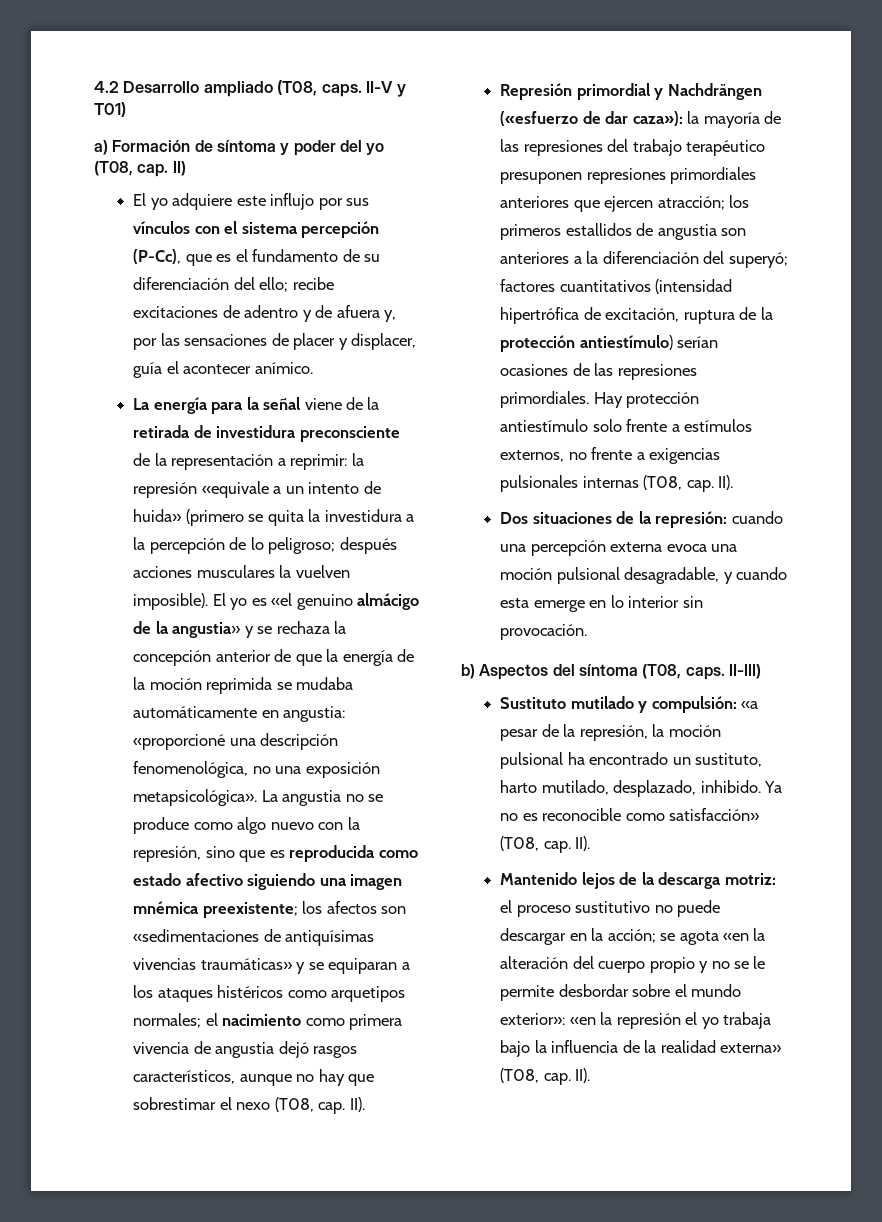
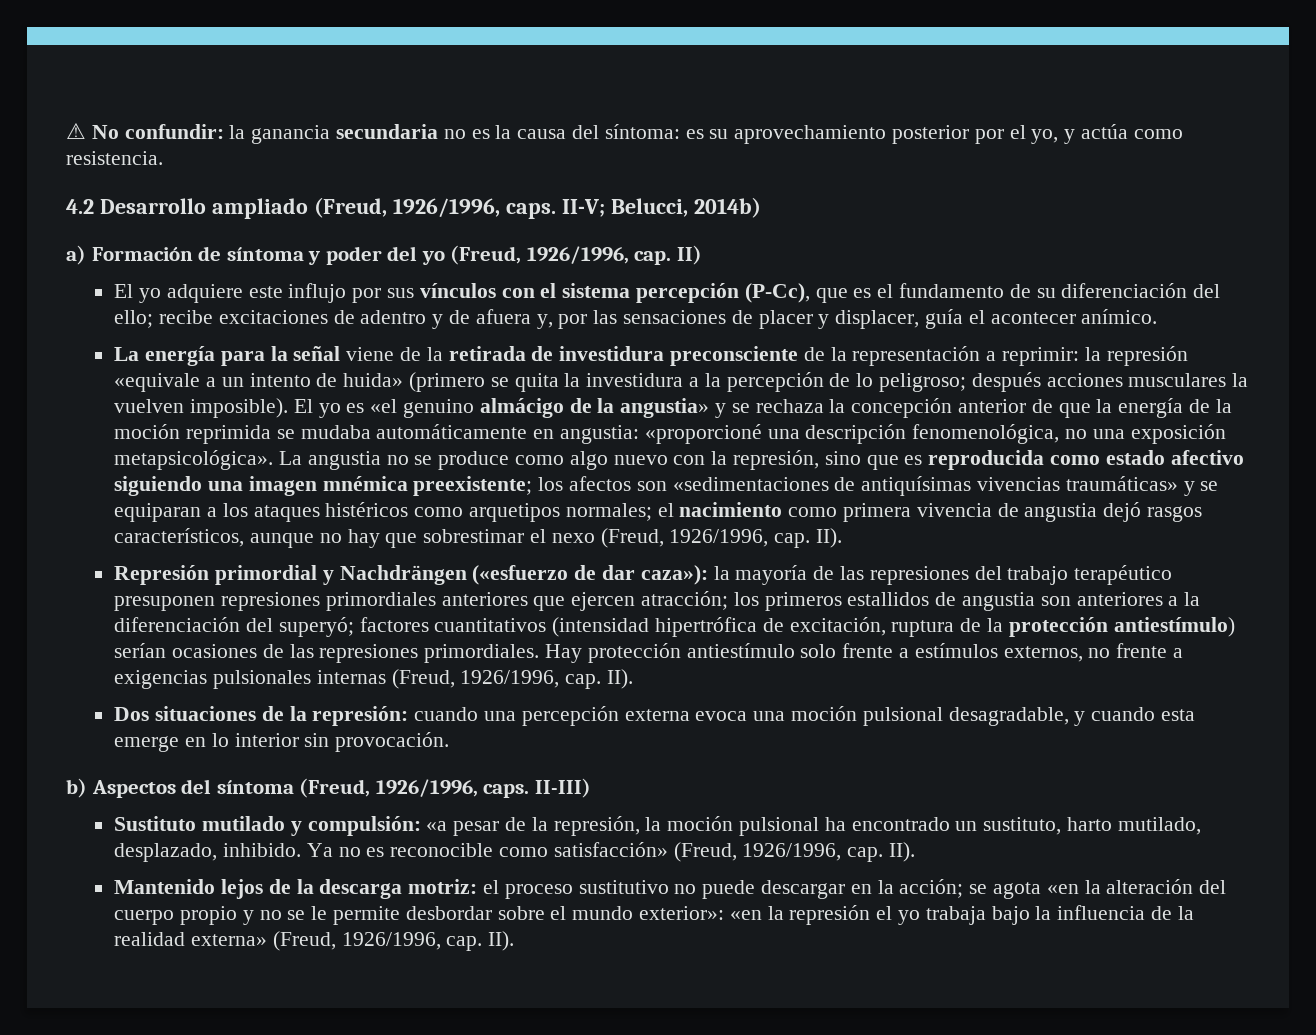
[94,80,406,97] [94,102,126,117] 4.2 Desarrollo ampliado (T08, caps. II-V y T01) -> [66,122,1183,144] [66,151,163,165] [66,197,761,219] ⚠ No confundir: la ganancia secundaria no es la causa del síntoma: es su aprovechamiento posterior por el yo, y actúa como resistencia. // 4.2 Desarrollo ampliado (Freud, 1926/1996, caps. II-V; Belucci, 2014b)
[94,161,133,176] (T08, -> [450,245,629,265] (Freud, 1926/1996,
[274,1097,314,1112] (T08, -> [600,528,769,548] (Freud, 1926/1996,
[643,475,683,490] (T08, -> [391,669,560,689] (Freud, 1926/1996,
[642,664,682,679] (T08, -> [299,778,478,798] (Freud, 1926/1996,
[500,836,540,851] (T08, -> [673,842,842,862] (Freud, 1926/1996,
[500,1068,540,1083] (T08, -> [272,931,441,951] (Freud, 1926/1996,

